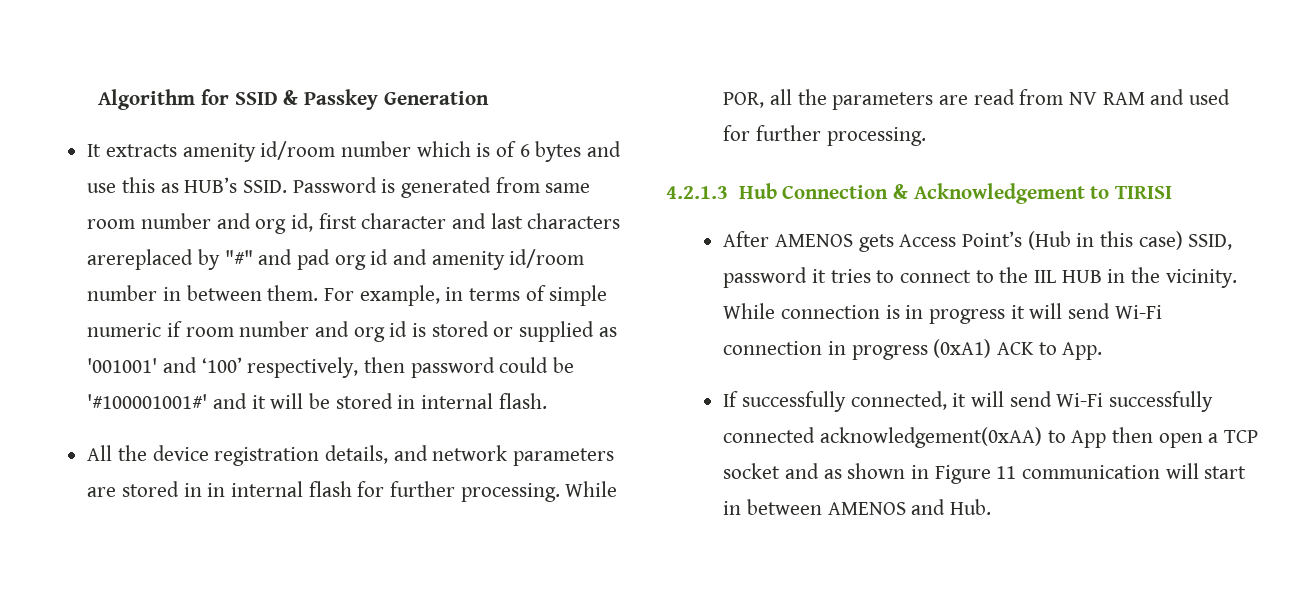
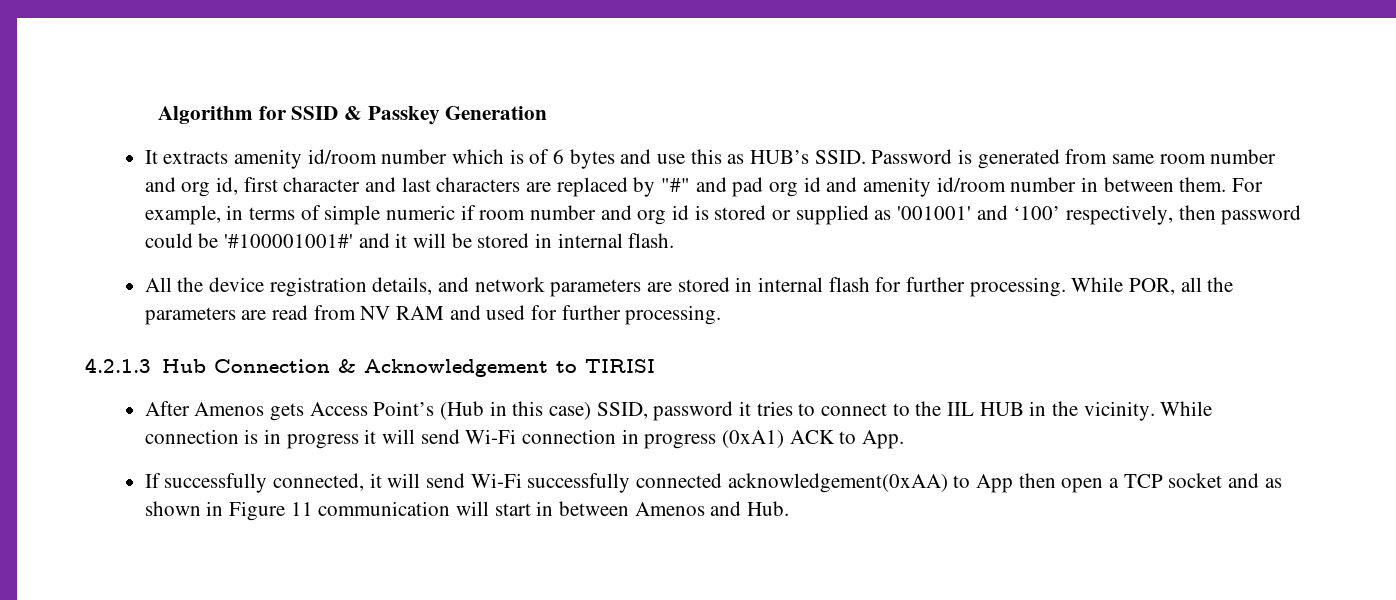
[87,249,194,270] arereplaced -> [525,177,628,197] are replaced
[207,483,226,497] in -> (753, 284) none
[774,234,853,247] AMENOS -> [194,402,265,416] Amenos
[827,502,906,515] AMENOS -> [634,502,705,516] Amenos

